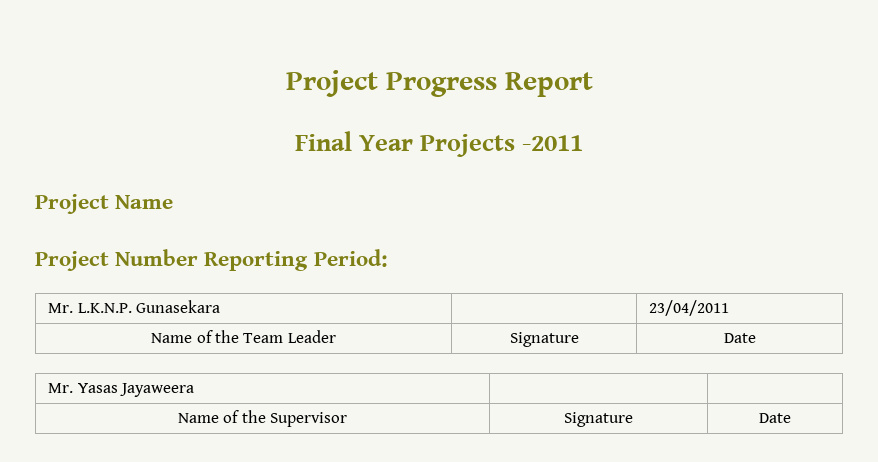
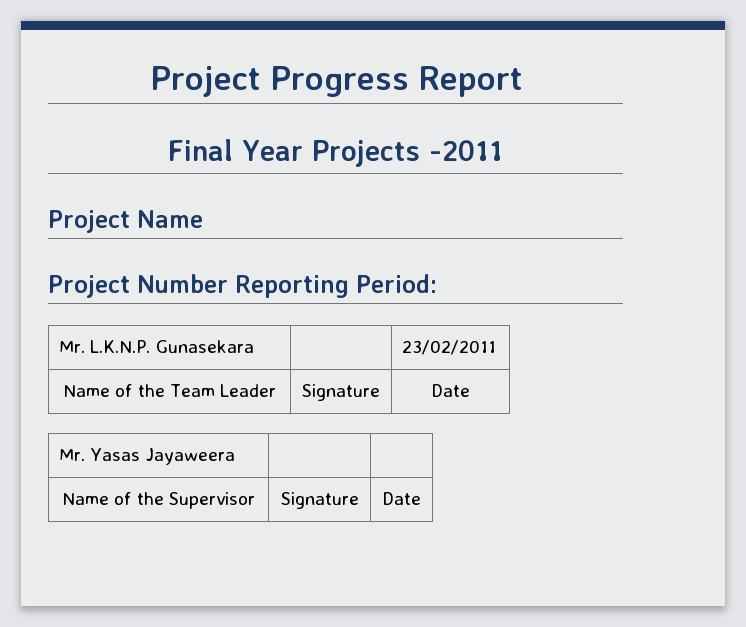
[649,300,730,316] 23/04/2011 -> [402,340,497,355] 23/02/2011

